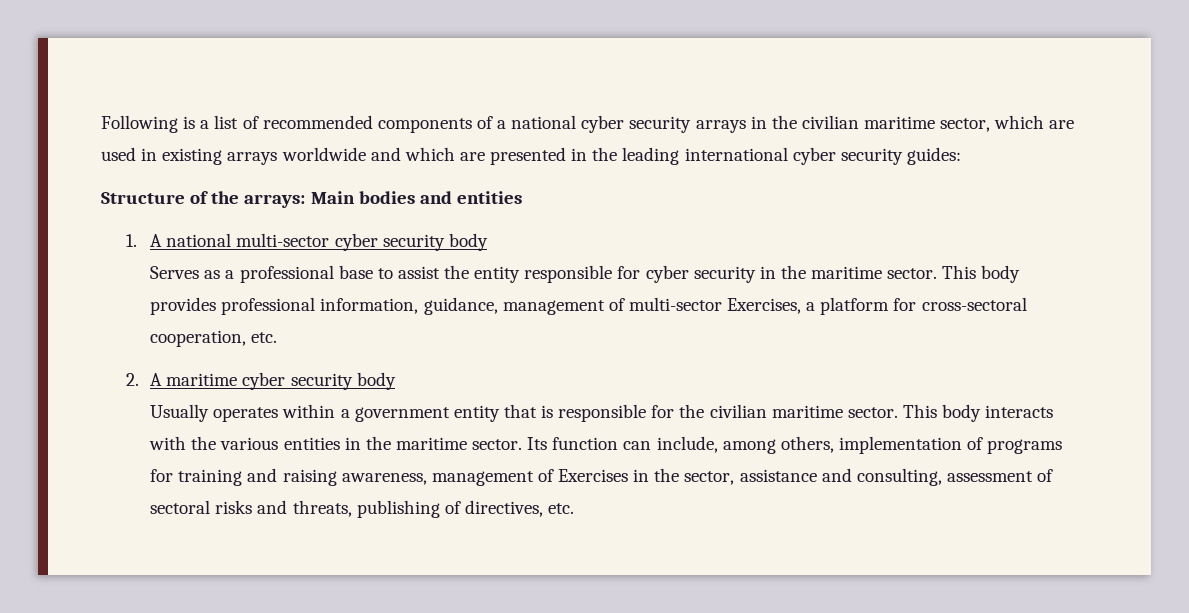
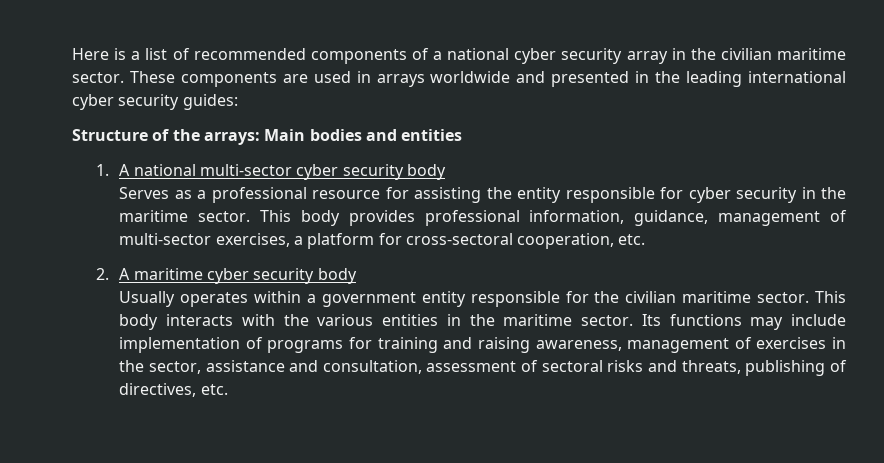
[101,115,178,133] Following -> [72,48,109,60] Here
[695,120,746,133] arrays -> [626,51,668,64] array
[940,115,1045,132] sector, which -> [72,71,277,87] sector. These components
[162,148,223,165] existing -> (371, 77) none
[404,147,485,161] which are -> (546, 77) none
[338,265,440,279] base to assist -> [312,187,482,203] resource for assisting
[727,298,802,314] Exercises, -> [215,233,290,247] exercises,
[503,404,554,418] that is -> (466, 299) none
[552,436,834,454] function can include, among others, -> [669,314,847,330] functions may include
[558,469,629,482] Exercises -> [756,337,827,349] exercises
[856,468,942,486] consulting, -> [322,360,422,374] consultation,

